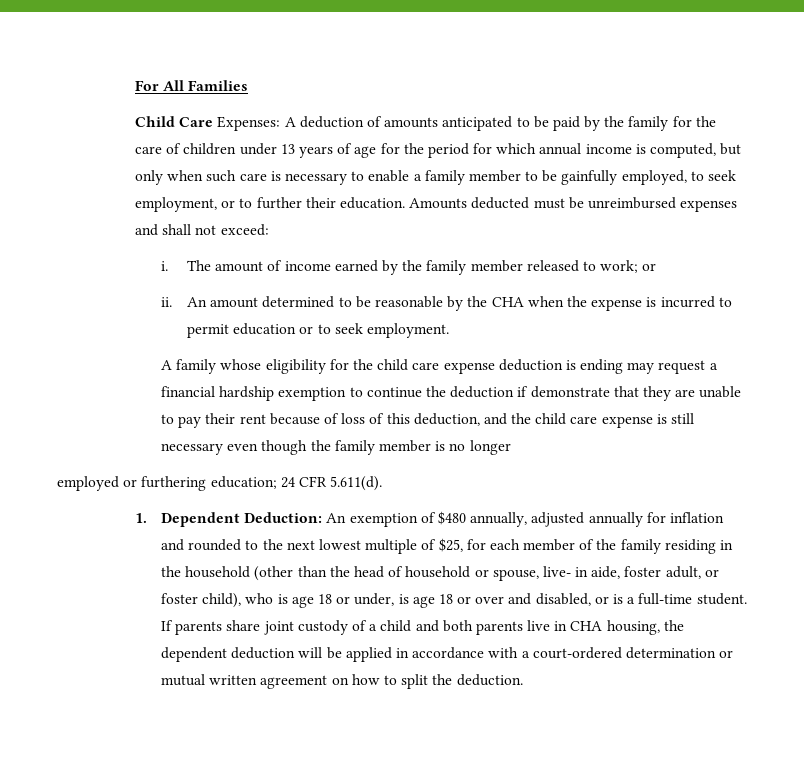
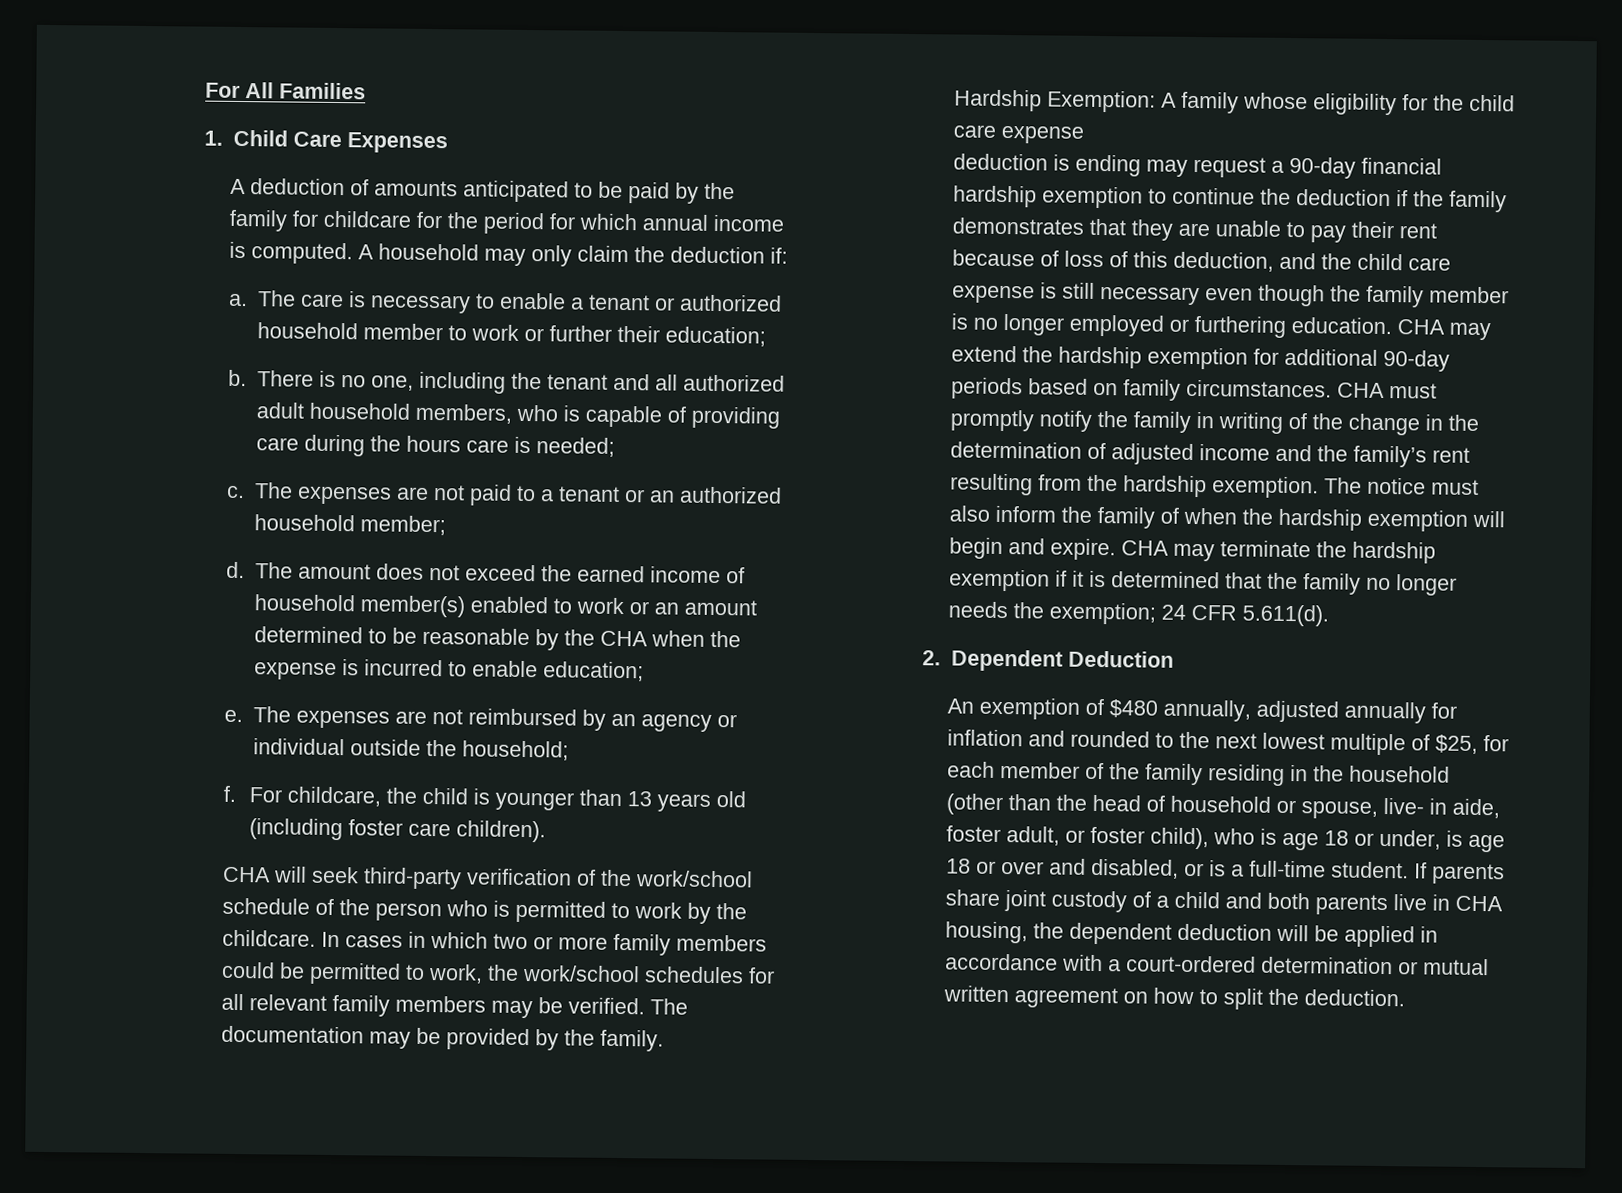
(249, 85) none -> [204,130,224,146] 1.
[217,116,281,131] Expenses: -> [346,132,448,154] Expenses //
[695,116,716,127] [135,143,377,158] the care of children under 13 years of age -> [323,210,413,228] childcare
[650,143,742,158] [135,170,237,185] computed, but only when such -> [251,242,789,267] [229,290,297,307] computed. A household may only claim the deduction if: // a. The
[424,170,737,185] [135,197,738,212] [135,224,269,236] [161,260,657,275] [161,297,208,307] family member to be gainfully employed, to seek employment, or to further their education. Amounts deducted must be unreimbursed expenses and shall not exceed: // i. The amount of income earned by the family member released to work; or // ii. An -> [588,294,783,312] [257,322,767,347] [228,369,786,394] [256,402,781,429] [256,434,616,457] [227,482,783,506] [254,514,447,536] [226,561,746,584] [254,594,680,618] tenant or authorized household member to work or further their education; // b. There is no one, including the tenant and all authorized adult household members, who is capable of providing care during the hours care is needed; // c. The expenses are not paid to a tenant or an authorized household member; // d. The amount does not exceed the earned income of household member(s) enabled to work or an
[187,323,450,338] permit education or to seek employment. // -> [472,660,645,682] [224,706,738,732] [253,738,570,761] [223,785,747,812] [249,818,547,843] [222,866,754,890] [222,897,748,924] [222,929,768,956] [221,961,776,985] [221,993,689,1019] [221,1025,665,1052] [954,89,1157,113] enable education; // e. The expenses are not reimbursed by an agency or individual outside the household; // f. For childcare, the child is younger than 13 years old (including foster care children). // CHA will seek third-party verification of the work/school schedule of the person who is permitted to work by the childcare. In cases in which two or more family members could be permitted to work, the work/school schedules for all relevant family members may be verified. The documentation may be provided by the family. // Hardship Exemption:
(495, 368) none -> (1085, 134) //
(718, 366) none -> [1289,156,1357,179] 90-day
[530,386,610,398] demonstrate -> [1413,190,1508,213] [952,217,1085,235] the family demonstrates
(511, 447) // -> (1065, 325) none
[210,476,277,489] education; -> [1291,317,1492,341] [951,345,1451,372] [951,377,1438,401] [950,409,1480,436] [950,441,1471,468] [950,473,1480,499] [949,505,1506,532] [949,537,1437,564] [949,569,1458,596] [948,601,1157,625] education. CHA may extend the hardship exemption for additional 90-day periods based on family circumstances. CHA must promptly notify the family in writing of the change in the determination of adjusted income and the family’s rent resulting from the hardship exemption. The notice must also inform the family of when the hardship exemption will begin and expire. CHA may terminate the hardship exemption if it is determined that the family no longer needs the exemption;
[135,512,323,527] 1. Dependent Deduction: -> [922,649,1174,672] 2. Dependent Deduction //

